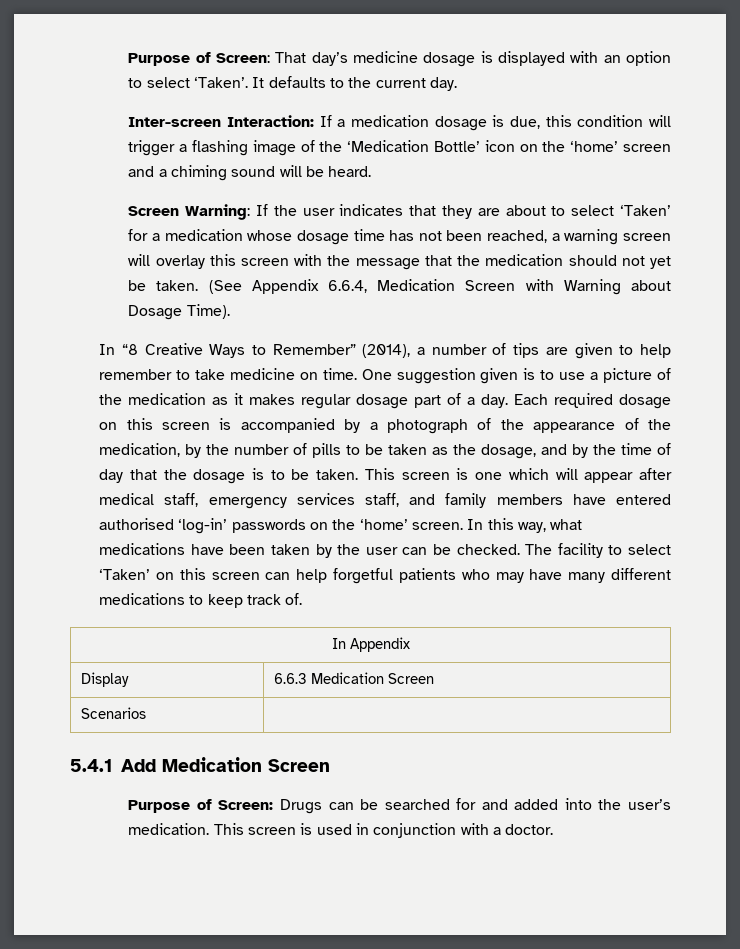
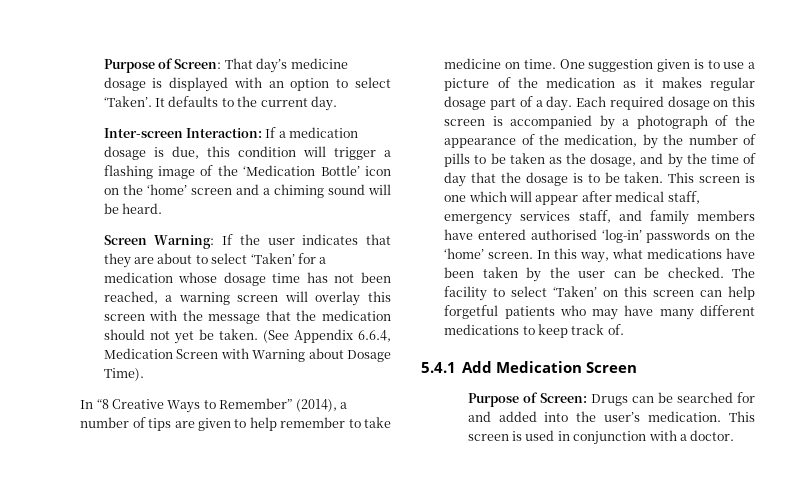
[331,637,410,652] [81,672,130,687] [274,672,435,684] [81,707,147,719] // In Appendix // Display | 6.6.3 Medication Screen // Scenarios | -> (624, 329) none

